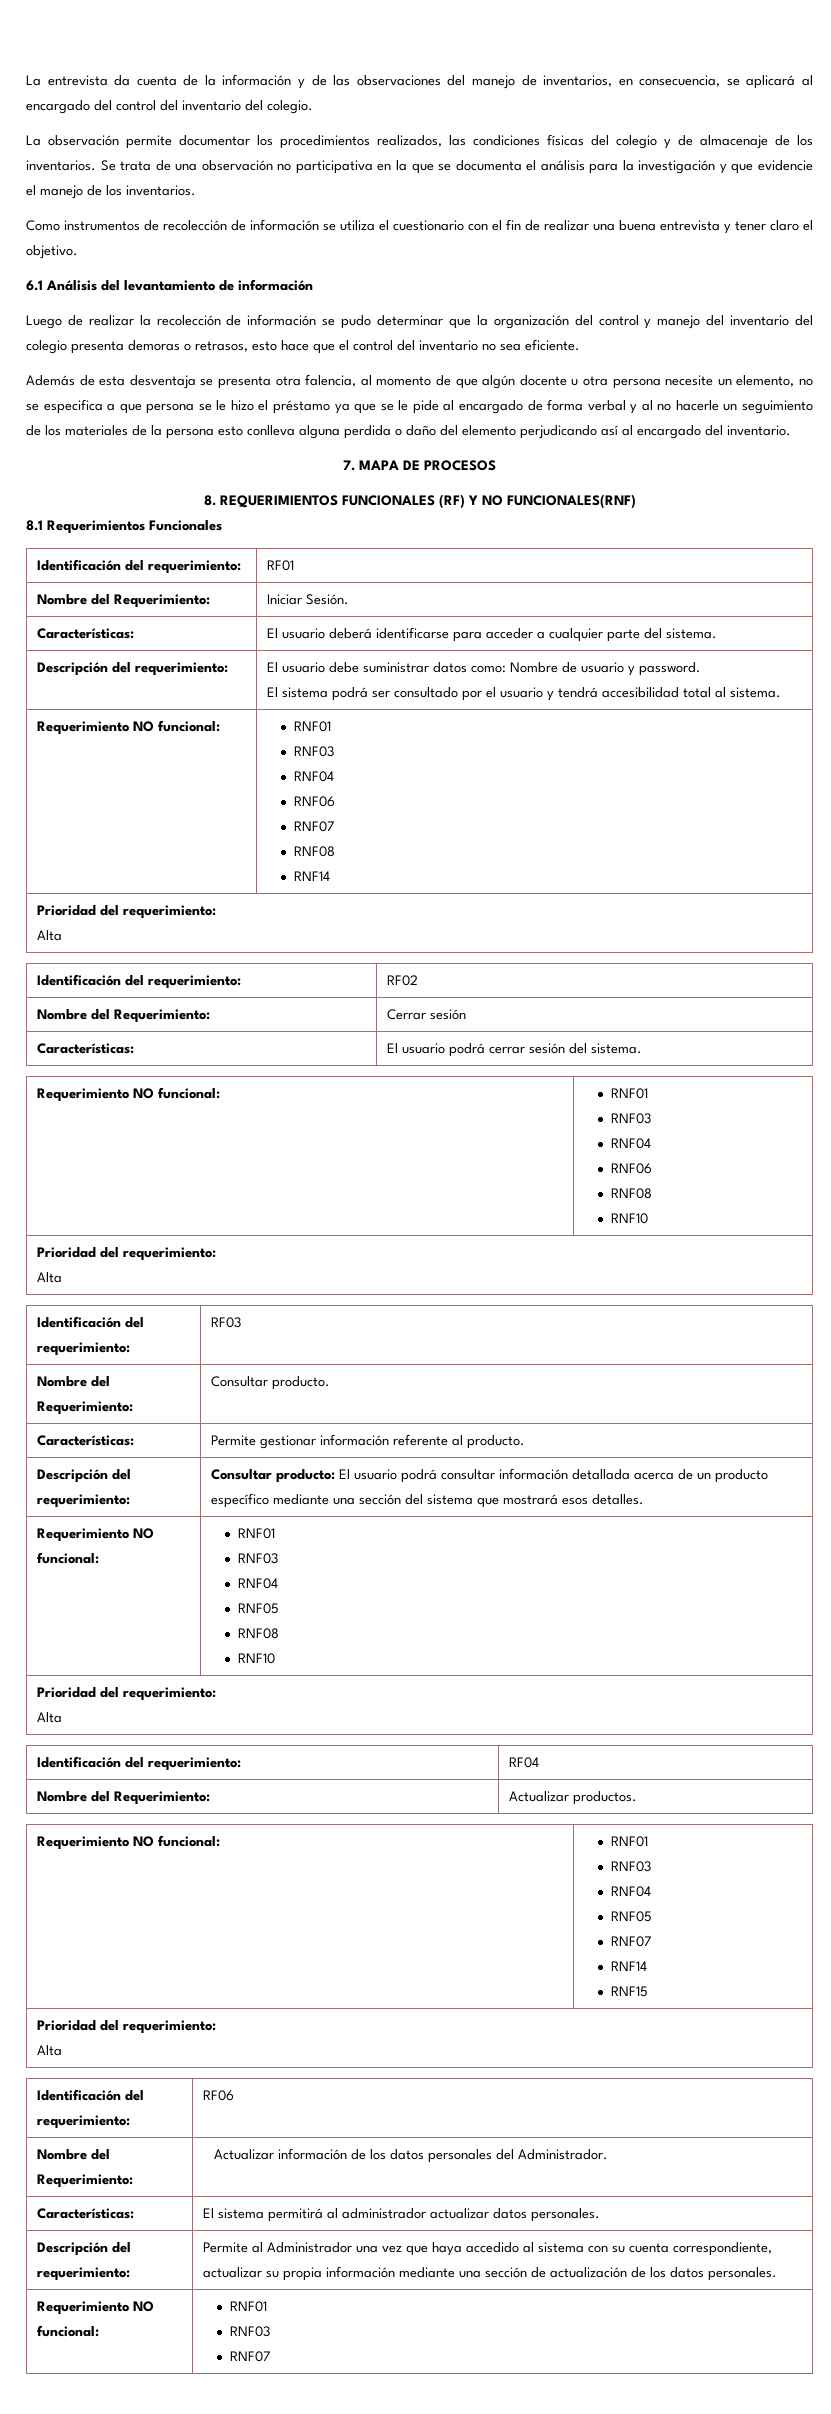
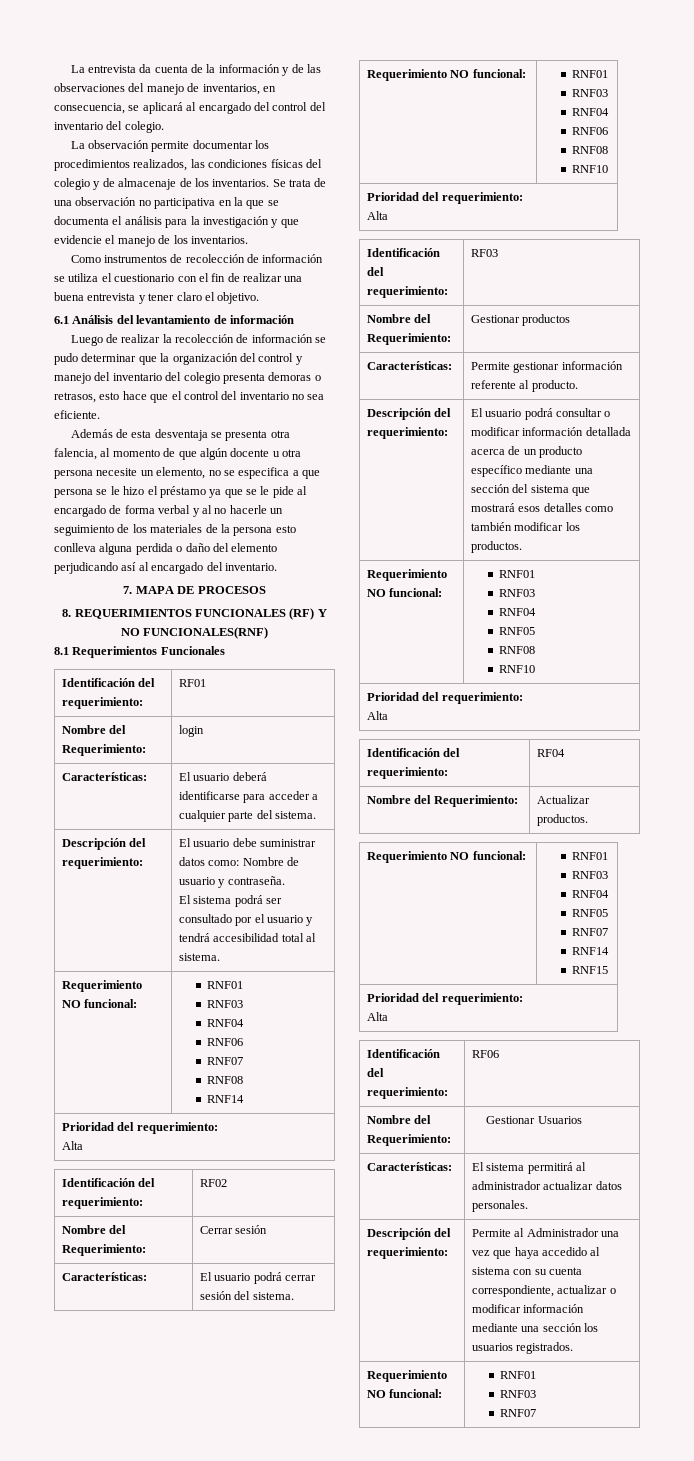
[266,594,349,605] Iniciar Sesión. -> [178,725,204,737] login
[638,662,701,676] password. -> [227,876,285,885] contraseña.
[210,1376,330,1390] Consultar producto. -> [470,314,571,326] Gestionar productos
[210,1469,335,1483] Consultar producto: -> (448, 433) none
(495, 1474) none -> [604,411,611,417] [470,427,520,436] o modificar
[591,1494,644,1505] detalles. -> [543,503,614,512] [470,522,580,531] [470,541,522,553] detalles como también modificar los productos.
[213,2148,608,2163] Actualizar información de los datos personales del Administrador. -> [486,1116,582,1124] Gestionar Usuarios
[265,2267,322,2281] su propia -> [609,1288,616,1294] [471,1304,521,1313] o modificar
[530,2267,777,2281] de actualización de los datos personales. -> [584,1323,599,1332] [471,1342,574,1354] los usuarios registrados.

